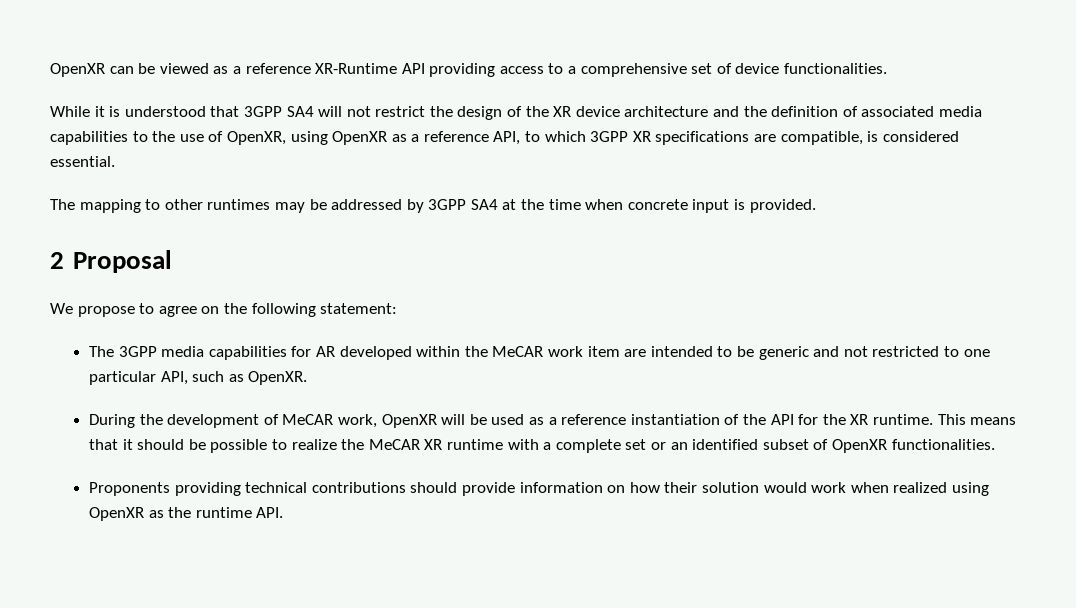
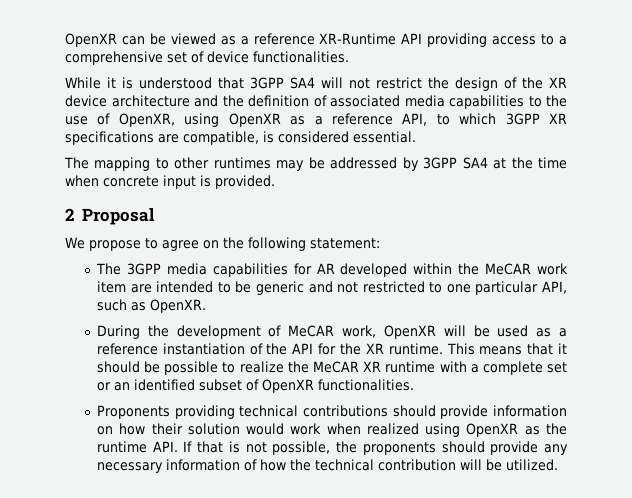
(284, 512) none -> [183,441,568,455] [96,459,558,473] If that is not possible, the proponents should provide any necessary information of how the technical contribution will be utilized.

